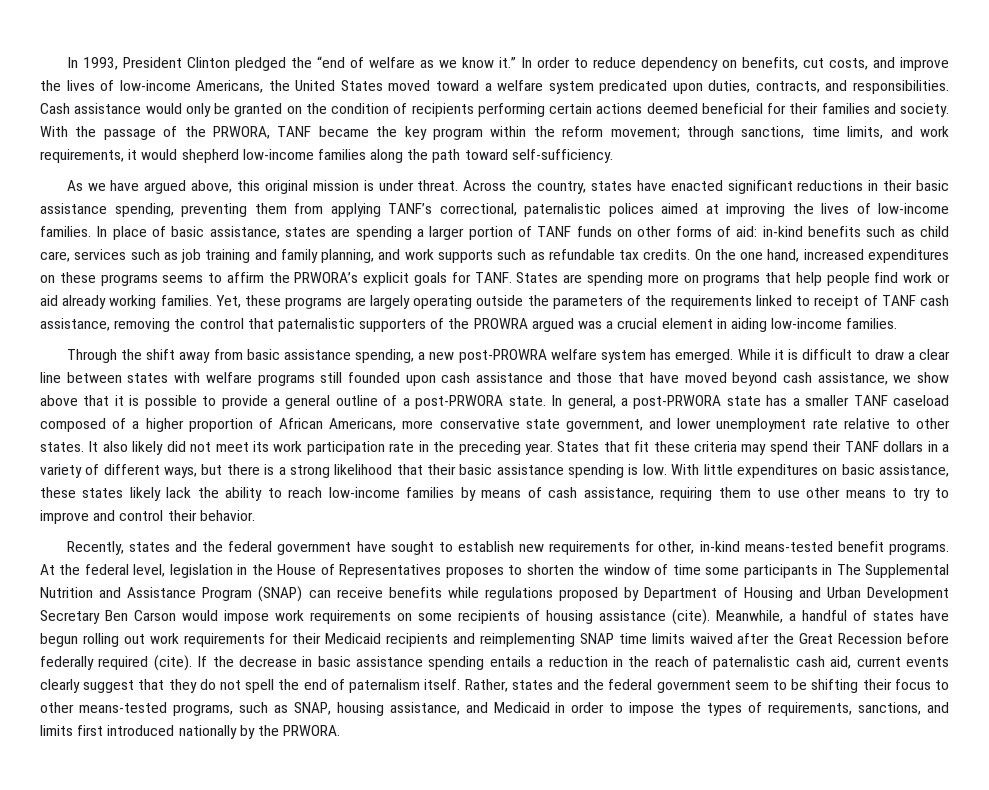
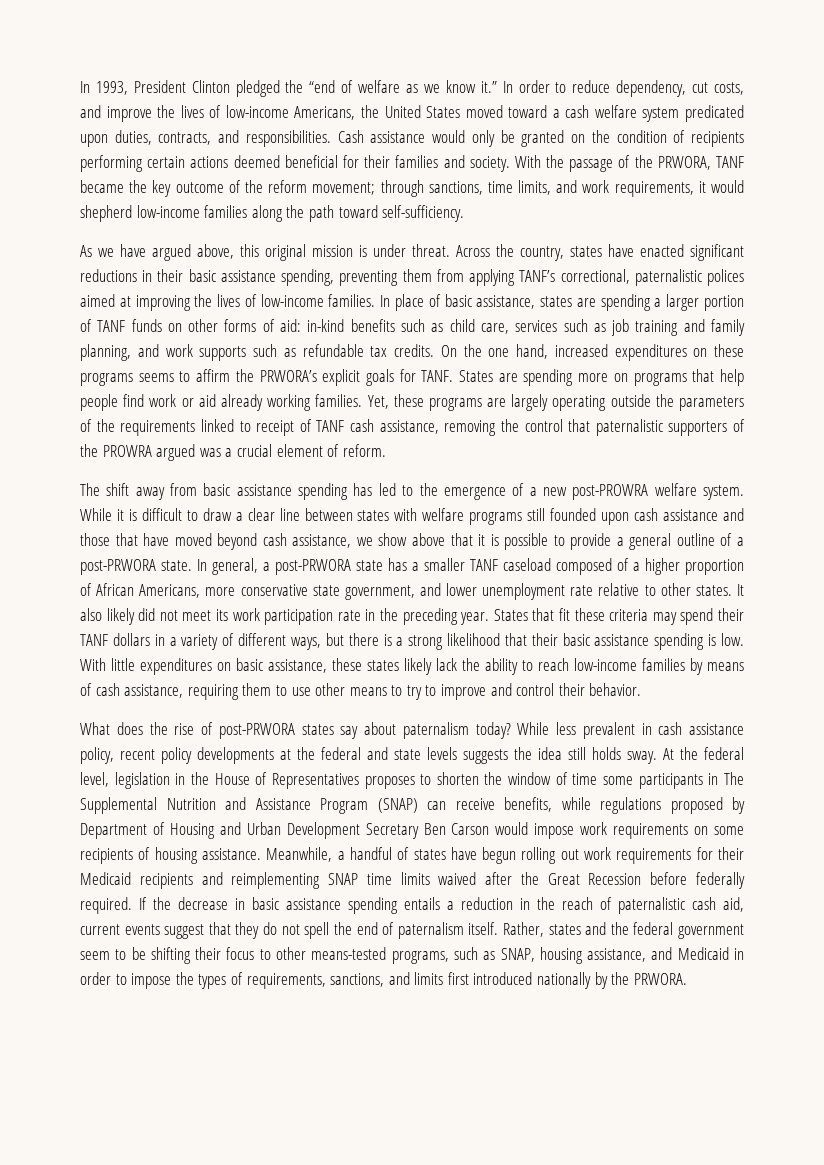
[640,57,798,71] dependency on benefits, -> [616,80,687,97] dependency,
(492, 87) none -> [565,105,590,118] cash
[432,126,527,140] program within -> [175,180,241,193] outcome of
[716,318,898,332] [66,349,142,363] in aiding low-income families. // Through the -> [327,444,386,457] [80,483,100,496] of reform. // The
[355,349,415,363] spending, -> [298,483,525,500] spending has led to the emergence of
[601,349,734,363] system has emerged. -> [703,485,745,500] system.
[66,541,950,555] Recently, states and the federal government have sought to establish new requirements for other, in-kind means-tested benefit programs. -> [80,722,744,739] [80,747,657,764] What does the rise of post-PRWORA states say about paternalism today? While less prevalent in cash assistance policy, recent policy developments at the federal and state levels suggests the idea still holds sway.
[388,587,442,598] benefits -> [504,797,552,812] benefits,
[599,609,710,625] assistance (cite). -> [201,848,261,860] assistance.
[98,655,192,671] required (cite). -> [80,897,132,914] required.
[40,679,80,693] clearly -> (160, 929) none

